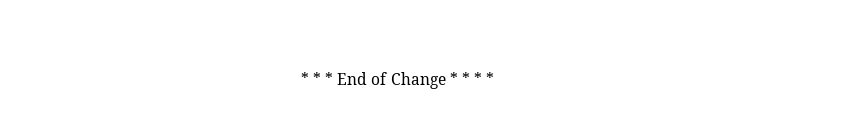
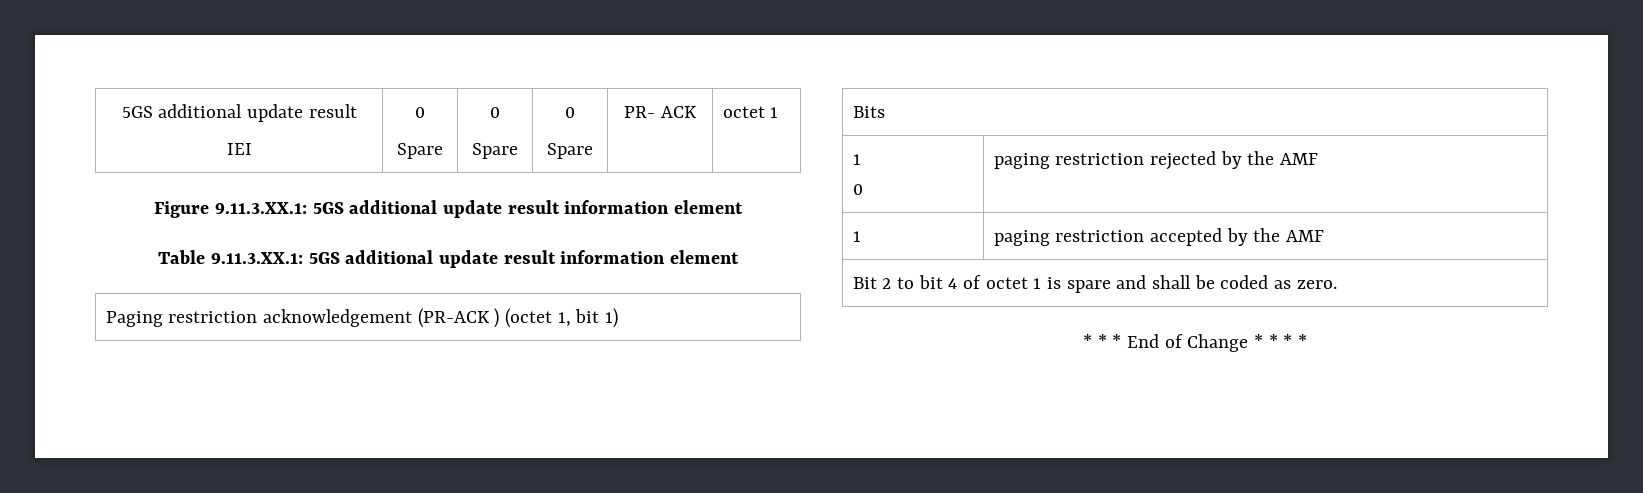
(300, 78) none -> [121,104,357,122] [226,143,252,155] [415,107,425,118] [397,143,443,159] [490,107,500,118] [472,143,518,159] [565,107,575,118] [547,143,593,159] [624,106,697,118] [722,106,779,118] [154,200,743,218] [158,250,739,268] [105,308,619,328] [852,106,885,118] [852,154,861,165] [852,184,863,195] [993,151,1319,170] [852,231,861,242] [993,228,1325,246] [852,275,1337,293] 5GS additional update result // IEI | 0 // Spare | 0 // Spare | 0 // Spare | PR- ACK | octet 1 // Figure 9.11.3.XX.1: 5GS additional update result information element // Table 9.11.3.XX.1: 5GS additional update result information element // Paging restriction acknowledgement (PR-ACK ) (octet 1, bit 1) // Bits // 1 // 0 | paging restriction rejected by the AMF // 1 | paging restriction accepted by the AMF // Bit 2 to bit 4 of octet 1 is spare and shall be coded as zero. //

